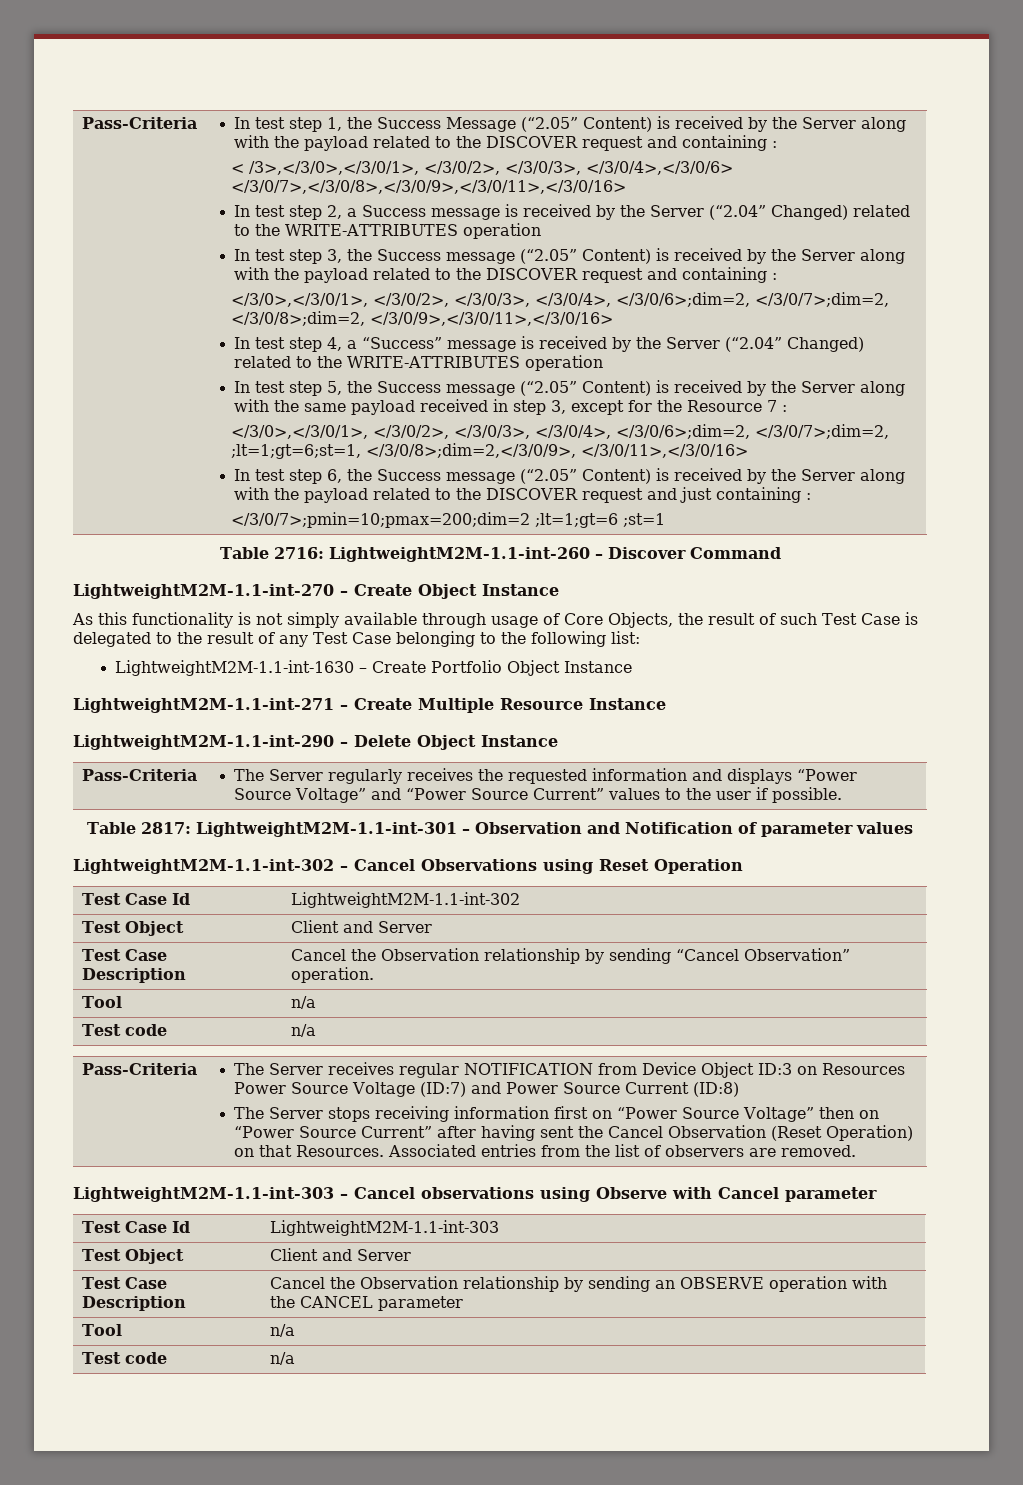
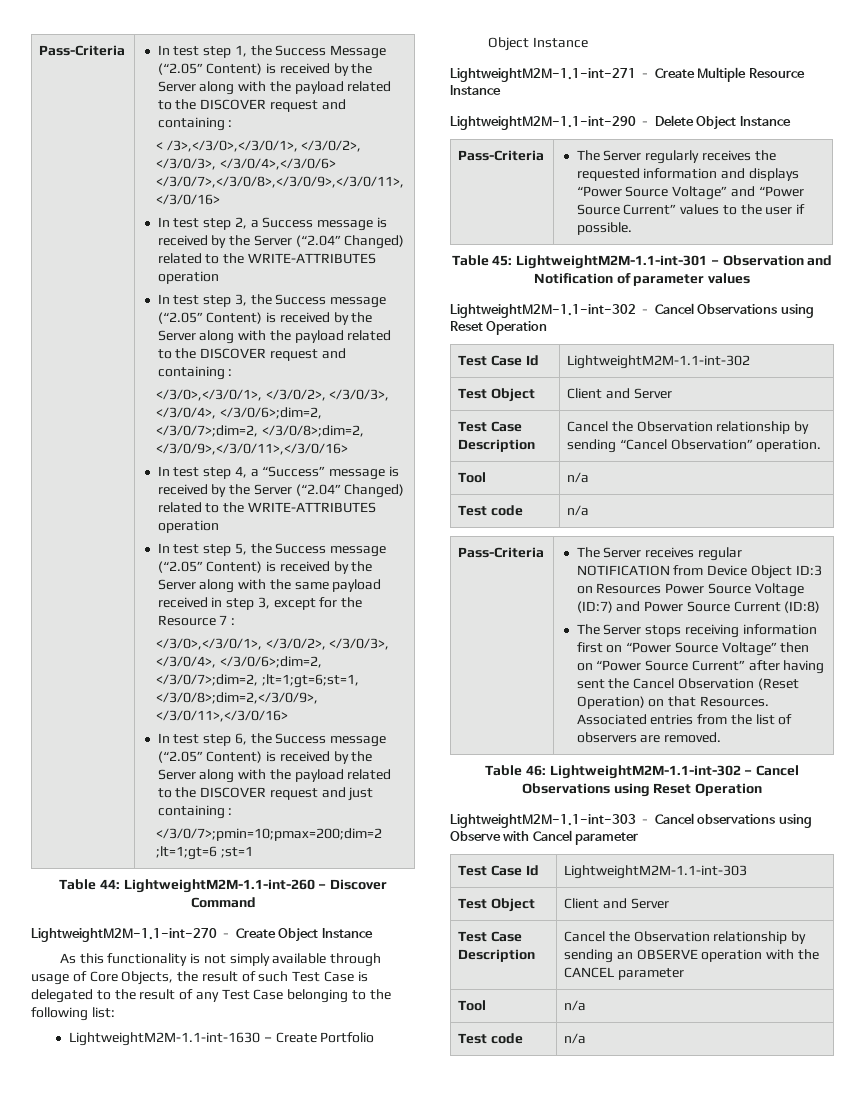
[273,547,324,559] 2716: -> [99,879,120,889] 44:
[140,822,191,834] 2817: -> [492,255,513,266] 45:
(857, 1151) none -> [484,765,800,779] [521,783,763,797] // Table 46: LightweightM2M-1.1-int-302 – Cancel Observations using Reset Operation

